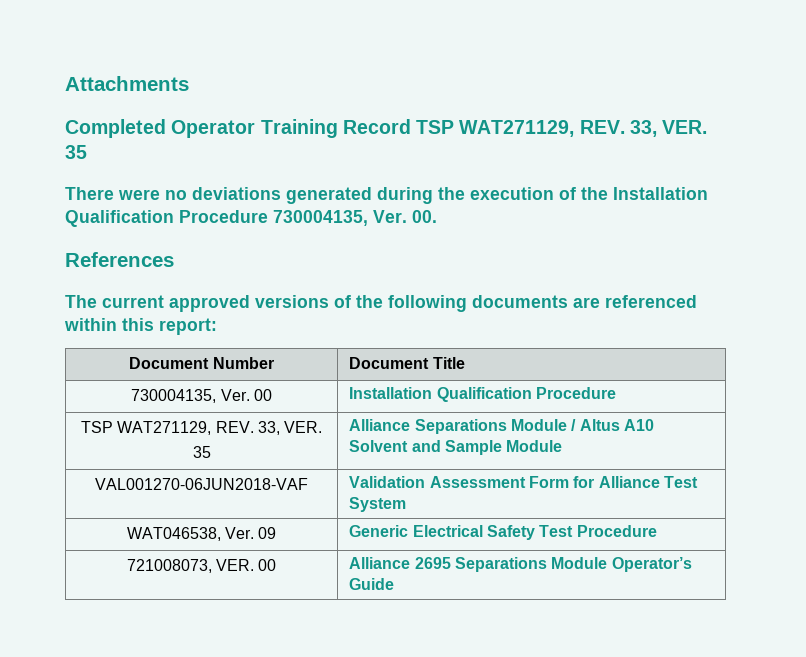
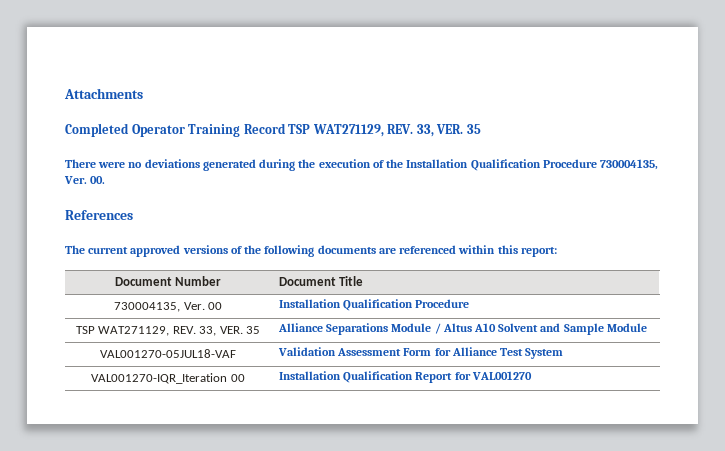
[95,478,308,490] VAL001270-06JUN2018-VAF -> [100,349,236,358] VAL001270-05JUL18-VAF
[126,527,277,541] [349,525,657,540] [126,559,277,573] [349,557,692,572] [349,578,395,590] WAT046538, Ver. 09 | Generic Electrical Safety Test Procedure // 721008073, VER. 00 | Alliance 2695 Separations Module Operator’s Guide -> [91,373,245,384] [278,371,532,383] VAL001270-IQR_Iteration 00 | Installation Qualification Report for VAL001270

